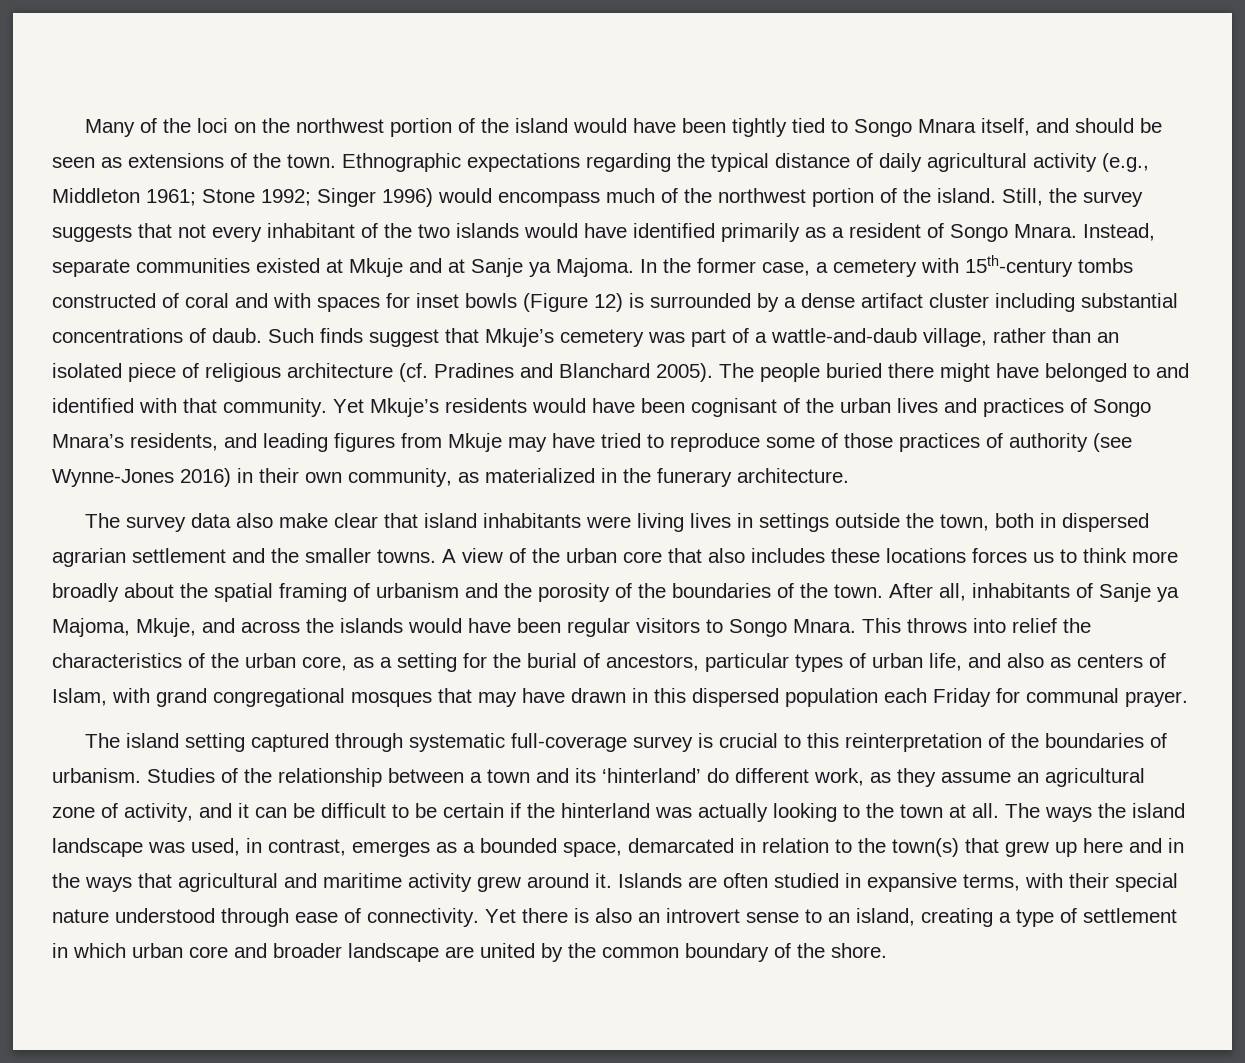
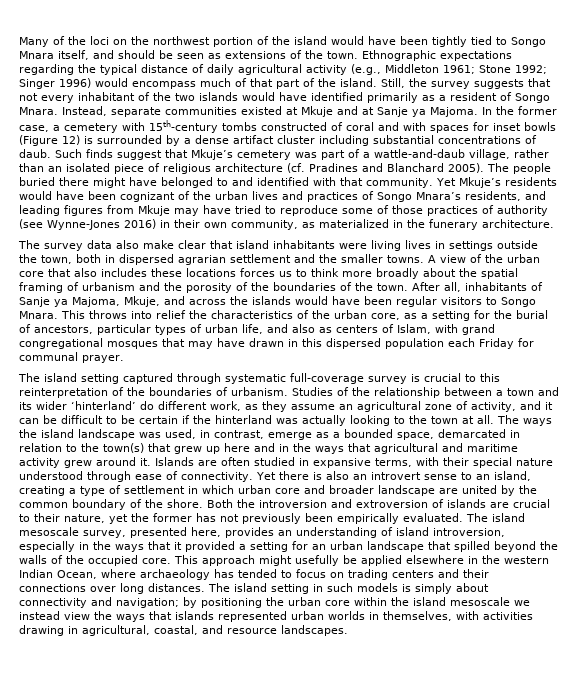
[684,188,874,207] the northwest portion -> [250,78,300,89] that part
[691,398,777,417] cognisant -> [120,192,175,202] cognizant
(596, 775) none -> [36,401,67,410] wider
[352,841,430,857] emerges -> [268,432,312,440] emerge
(887, 950) none -> [207,499,550,508] [19,513,525,524] [19,527,505,538] [19,541,558,552] [19,555,549,566] [19,569,489,580] [19,583,489,594] [19,597,530,608] [19,611,533,622] [19,625,348,636] Both the introversion and extroversion of islands are crucial to their nature, yet the former has not previously been empirically evaluated. The island mesoscale survey, presented here, provides an understanding of island introversion, especially in the ways that it provided a setting for an urban landscape that spilled beyond the walls of the occupied core. This approach might usefully be applied elsewhere in the western Indian Ocean, where archaeology has tended to focus on trading centers and their connections over long distances. The island setting in such models is simply about connectivity and navigation; by positioning the urban core within the island mesoscale we instead view the ways that islands represented urban worlds in themselves, with activities drawing in agricultural, coastal, and resource landscapes.

